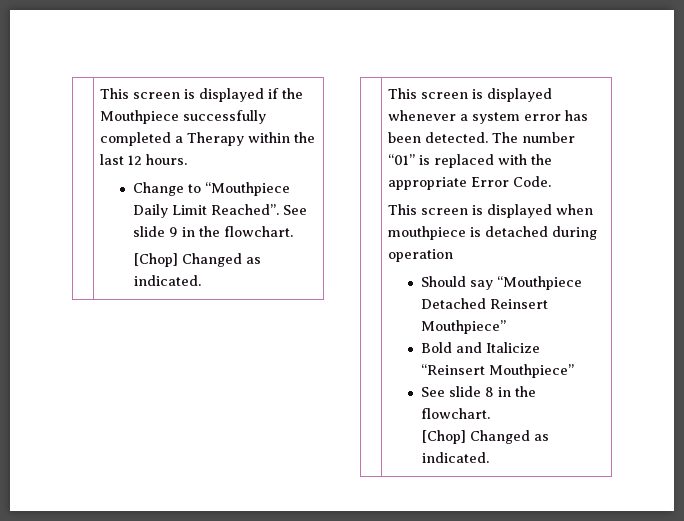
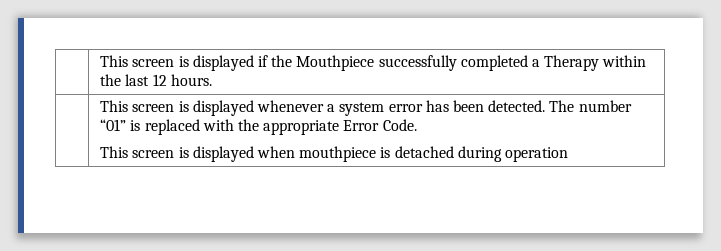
[132,182,290,196] [132,204,307,218] [132,226,293,237] [134,253,262,267] [134,275,202,286] // Change to “Mouthpiece Daily Limit Reached”. See slide 9 in the flowchart. // [Chop] Changed as indicated. -> (212, 80) none
[420,276,582,290] [420,298,548,309] [420,320,506,334] [420,342,540,353] [420,364,574,378] [420,386,536,397] [420,408,490,419] [422,430,550,444] [422,452,490,463] // Should say “Mouthpiece Detached Reinsert Mouthpiece” // Bold and Italicize “Reinsert Mouthpiece” // See slide 8 in the flowchart. // [Chop] Changed as indicated. -> (568, 154) none

